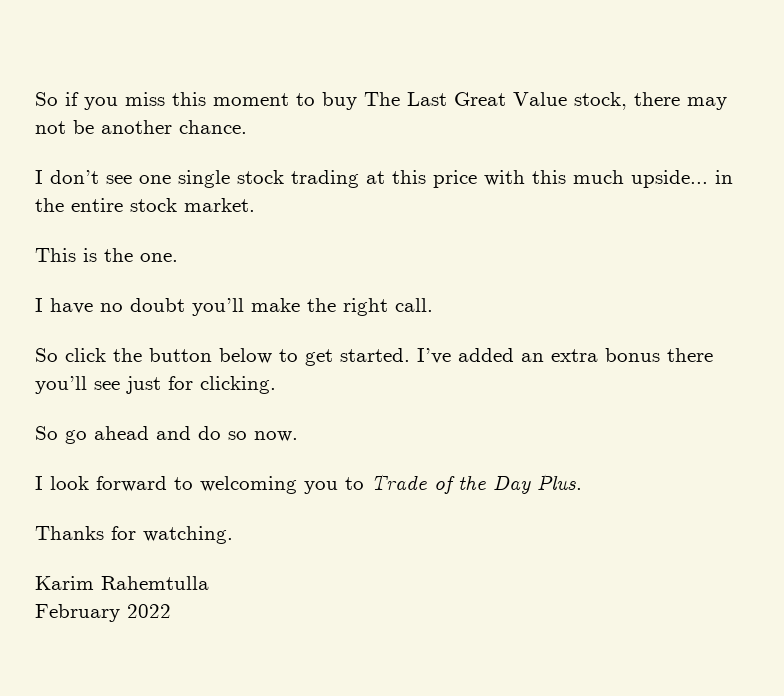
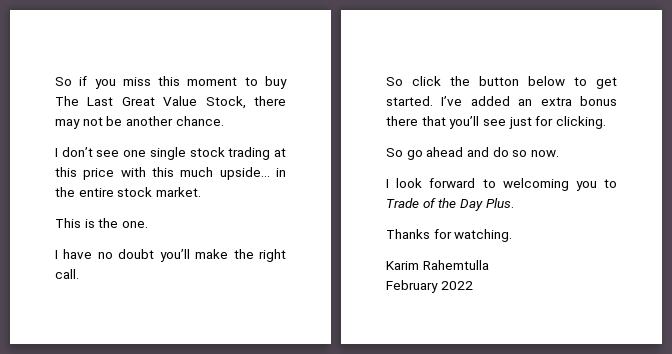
[574,92,627,110] stock, -> [205,96,246,109] Stock,
(713, 355) none -> [421,116,446,126] that

